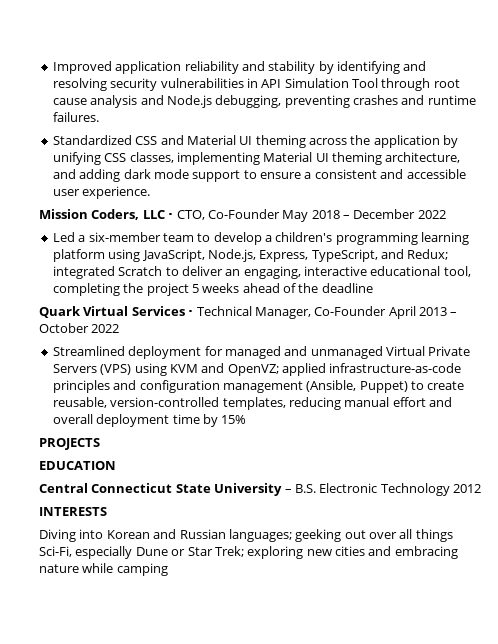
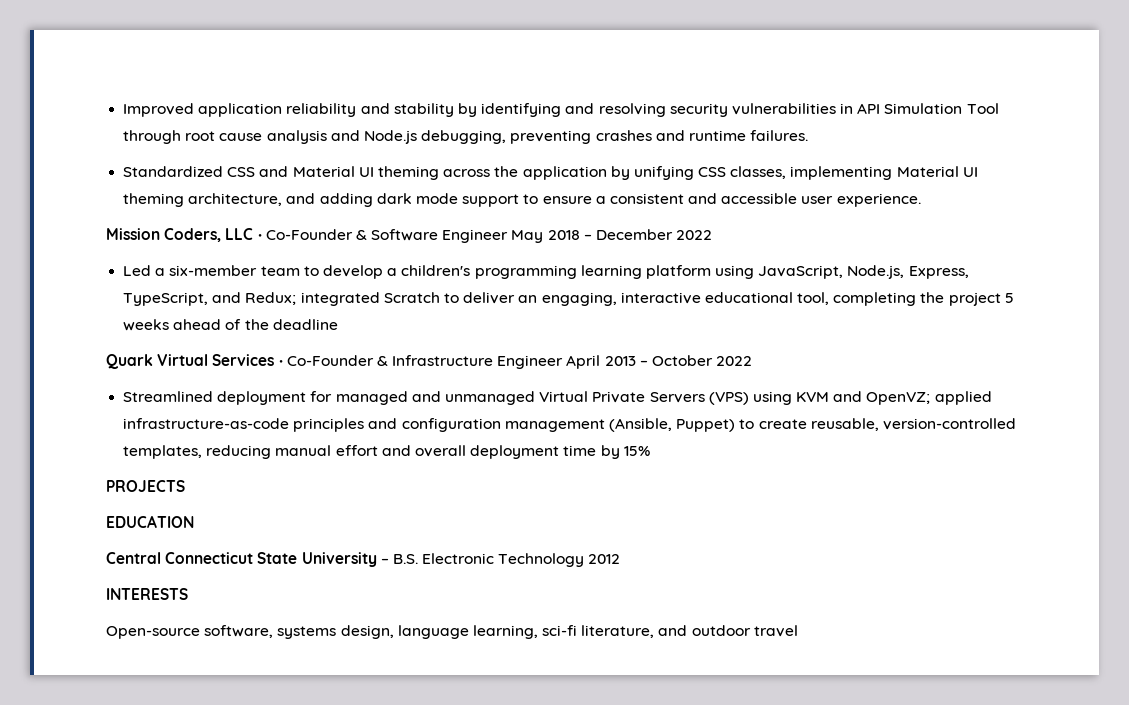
[176,209,280,220] CTO, Co-Founder -> [265,229,509,243] Co-Founder & Software Engineer
[196,306,387,319] Technical Manager, Co-Founder -> [286,355,564,369] Co-Founder & Infrastructure Engineer
[39,529,453,542] [39,546,458,559] [39,563,168,576] Diving into Korean and Russian languages; geeking out over all things Sci-Fi, especially Dune or Star Trek; exploring new cities and embracing nature while camping -> [106,625,798,639] Open-source software, systems design, language learning, sci-fi literature, and outdoor travel

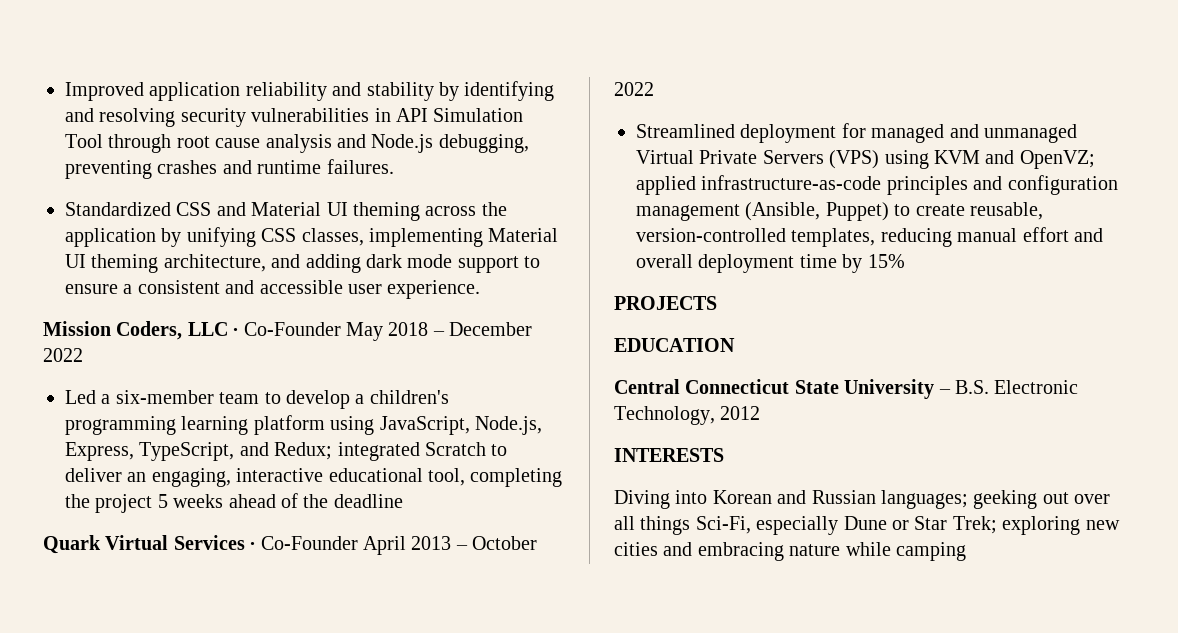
[355,229,509,243] & Software Engineer -> (341, 329) none
[376,355,564,369] & Infrastructure Engineer -> (358, 543) none
[498,553,585,567] Technology -> [614,406,715,425] Technology,
[106,625,798,639] Open-source software, systems design, language learning, sci-fi literature, and outdoor travel -> [614,490,1111,509] [614,516,1120,535] [614,542,966,561] Diving into Korean and Russian languages; geeking out over all things Sci-Fi, especially Dune or Star Trek; exploring new cities and embracing nature while camping

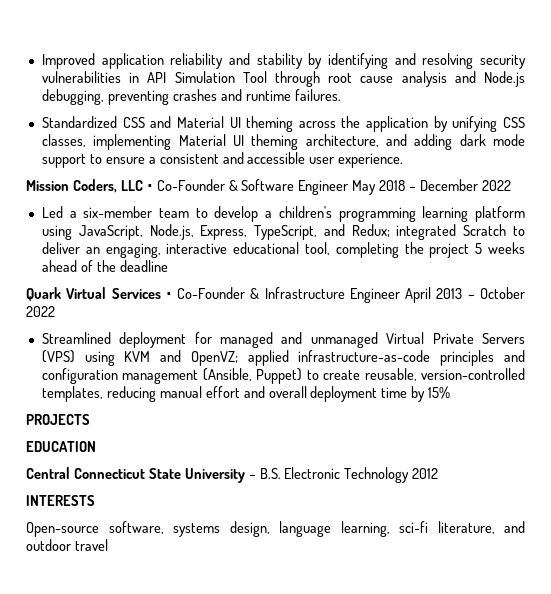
(341, 329) none -> [228,179,349,195] & Software Engineer
(358, 543) none -> [250,287,400,303] & Infrastructure Engineer
[614,406,715,425] Technology, -> [344,467,410,483] Technology
[614,490,1111,509] [614,516,1120,535] [614,542,966,561] Diving into Korean and Russian languages; geeking out over all things Sci-Fi, especially Dune or Star Trek; exploring new cities and embracing nature while camping -> [26,521,525,537] [26,539,108,551] Open-source software, systems design, language learning, sci-fi literature, and outdoor travel

